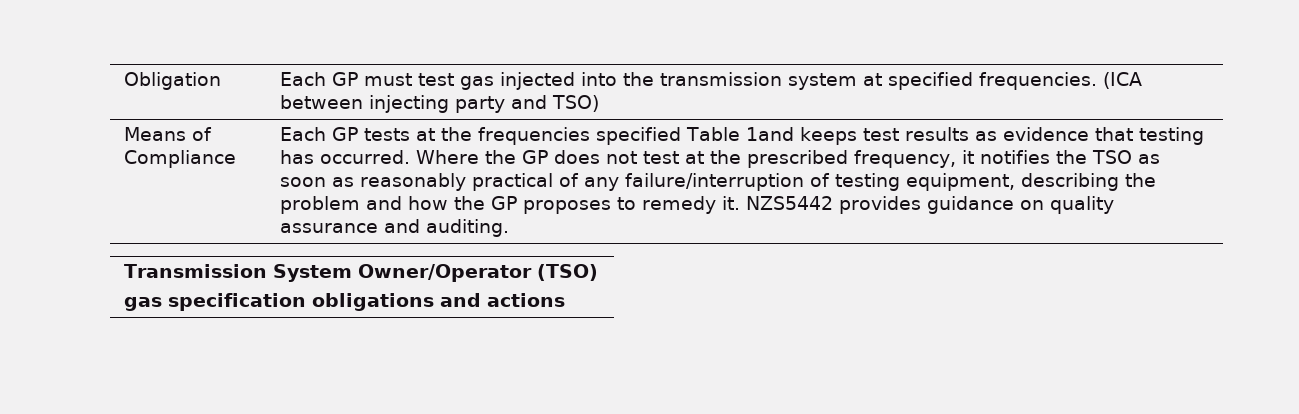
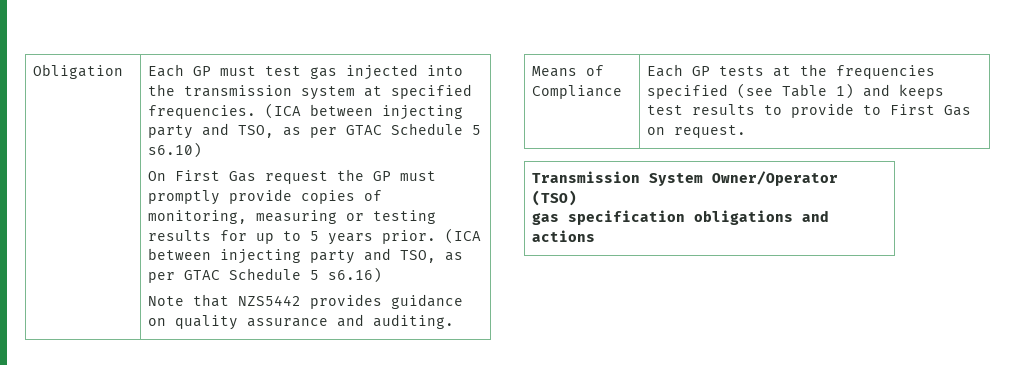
[551,95,599,112] TSO) -> [238,123,482,138] [148,142,203,158] [148,169,437,184] [148,189,383,205] [148,210,437,224] [148,228,482,245] [148,248,464,264] [148,267,383,283] [148,294,464,309] [148,314,455,330] TSO, as per GTAC Schedule 5 s6.10) // On First Gas request the GP must promptly provide copies of monitoring, measuring or testing results for up to 5 years prior. (ICA between injecting party and TSO, as per GTAC Schedule 5 s6.16) // Note that NZS5442 provides guidance on quality assurance and auditing.
[685,127,1204,145] [279,150,1160,168] [279,173,1156,191] [279,196,1114,214] [279,219,509,237] Table 1and keeps test results as evidence that testing has occurred. Where the GP does not test at the prescribed frequency, it notifies the TSO as soon as reasonably practical of any failure/interruption of testing equipment, describing the problem and how the GP proposes to remedy it. NZS5442 provides guidance on quality assurance and auditing. -> [737,83,945,99] [647,103,972,118] [647,125,747,138] (see Table 1) and keeps test results to provide to First Gas on request.

